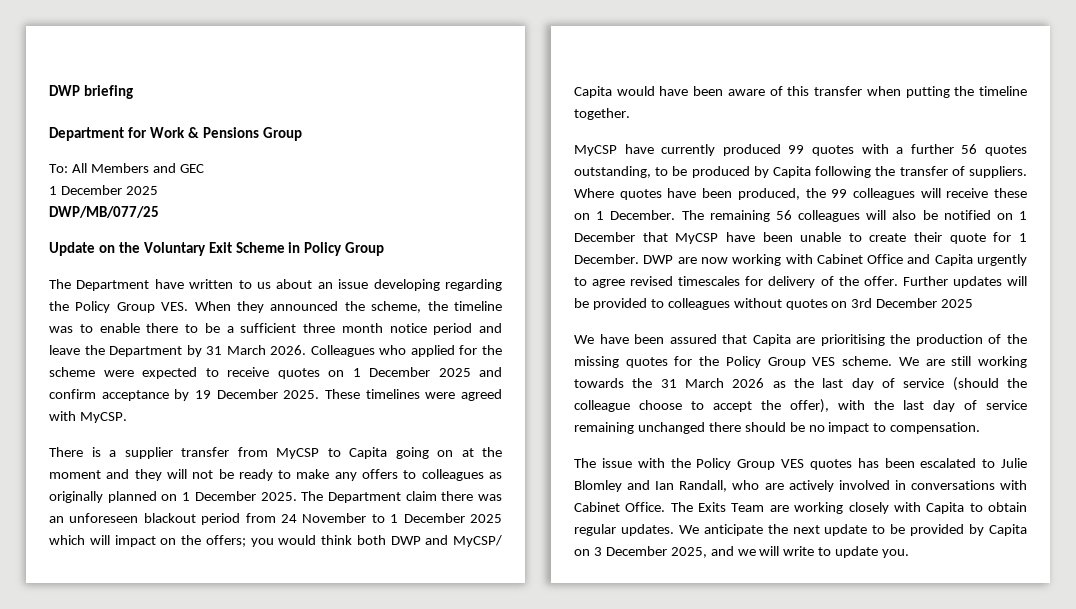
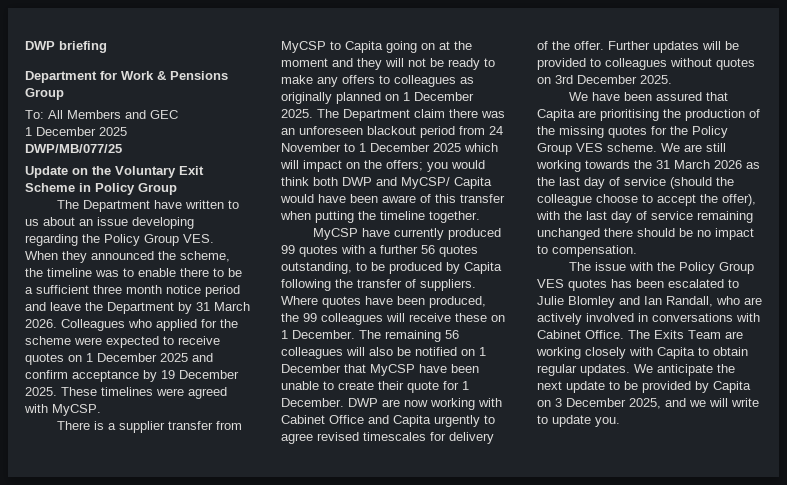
[941,299,974,308] 2025 -> [640,75,672,84] 2025.

